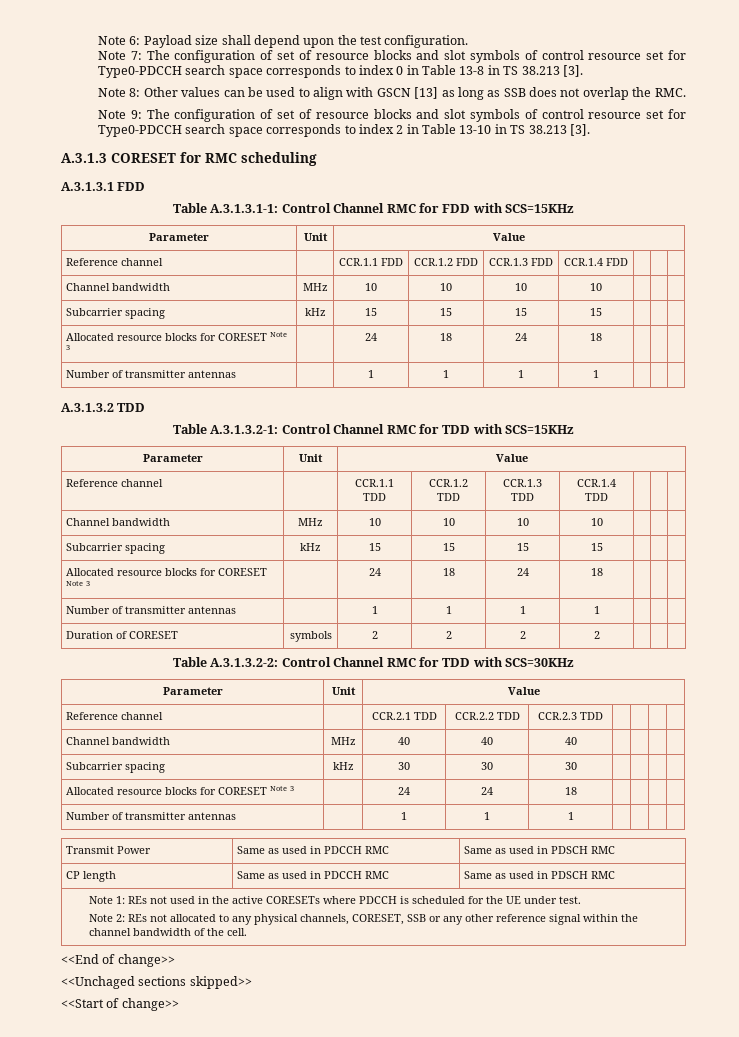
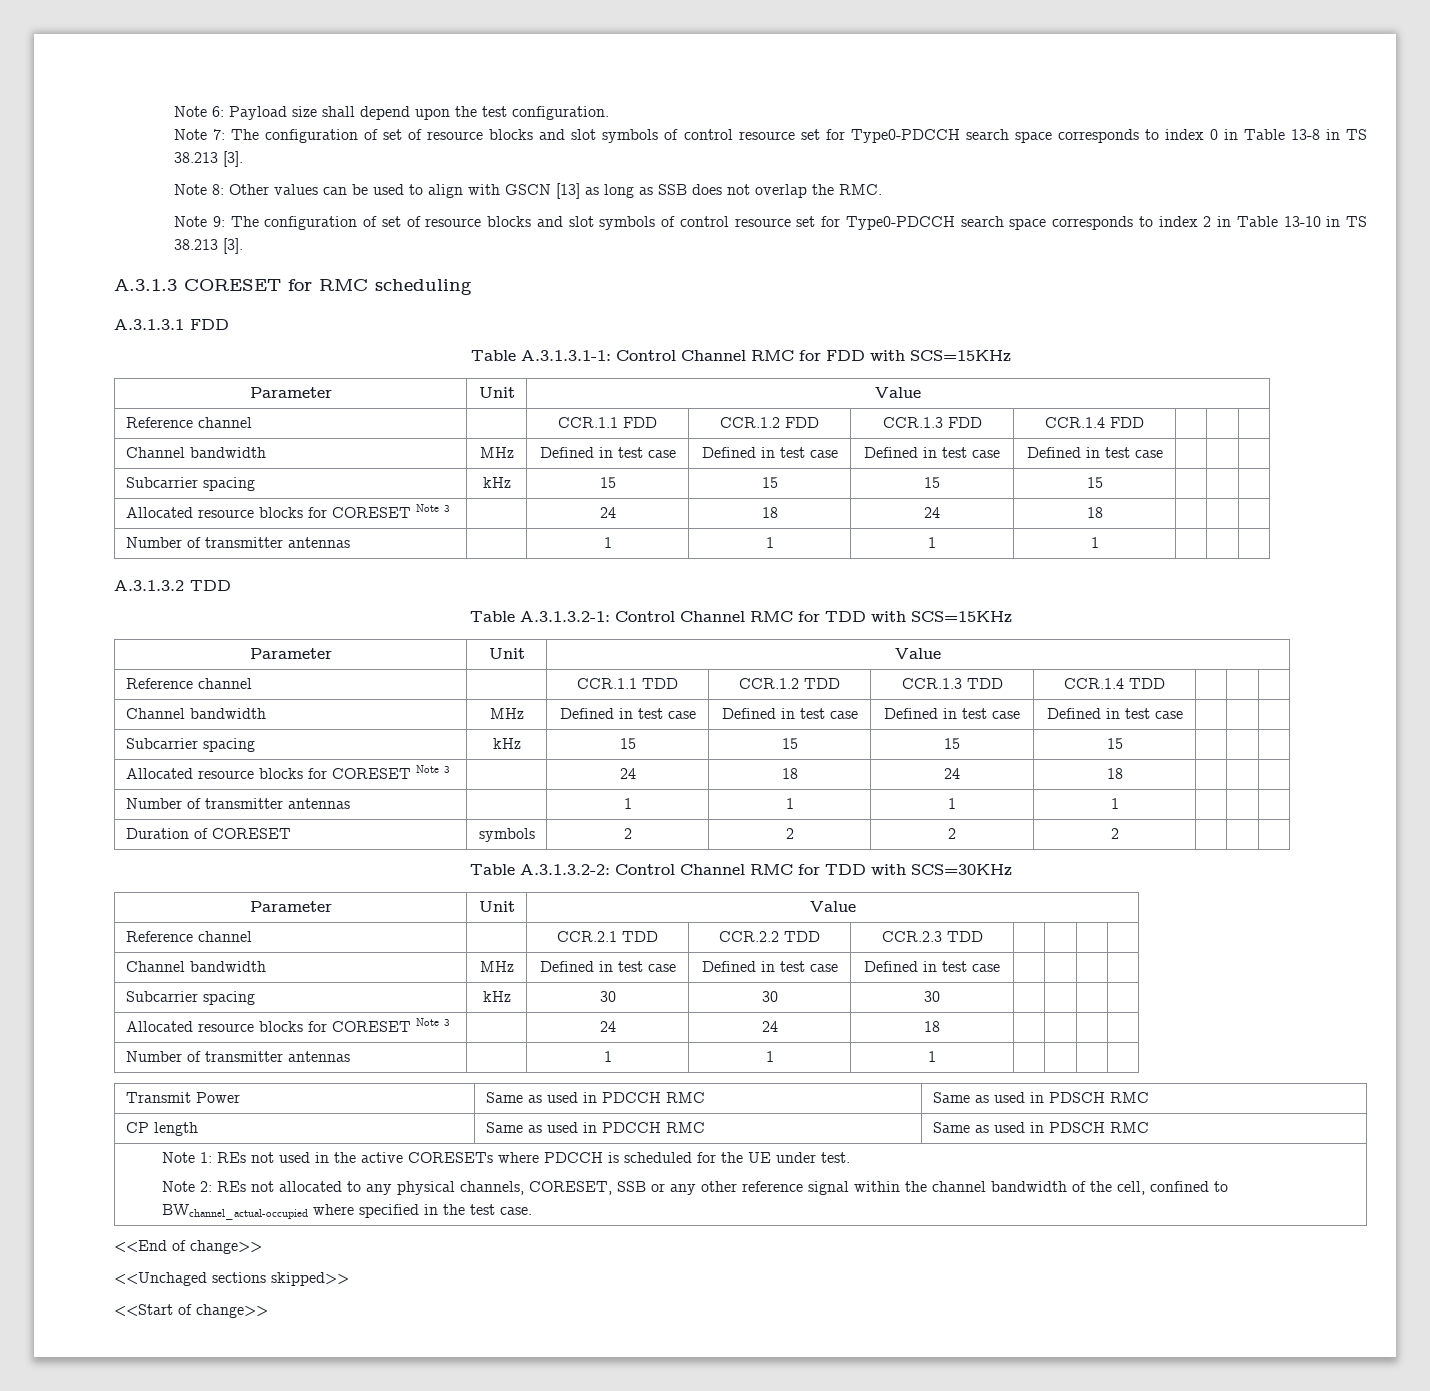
[365,283,377,291] [440,283,452,291] [515,283,527,291] [590,283,602,291] 10 | 10 | 10 | 10 -> [539,447,676,458] [701,447,838,458] [864,447,1000,458] [1026,447,1163,458] Defined in test case | Defined in test case | Defined in test case | Defined in test case
[368,518,381,526] [442,518,455,526] [516,518,529,526] [590,518,603,526] 10 | 10 | 10 | 10 -> [559,708,696,719] [721,708,858,719] [884,708,1020,719] [1046,708,1183,719] Defined in test case | Defined in test case | Defined in test case | Defined in test case
[398,737,410,745] [481,737,493,745] [564,737,577,745] 40 | 40 | 40 -> [539,961,676,972] [701,961,838,972] [864,961,1000,972] Defined in test case | Defined in test case | Defined in test case
[226,928,247,936] cell. -> [1116,1181,1228,1195] [161,1204,532,1220] cell, confined to BWchannel_actual-occupied where specified in the test case.

